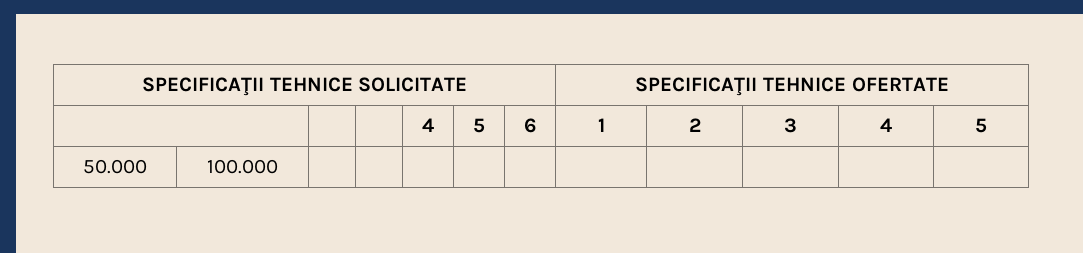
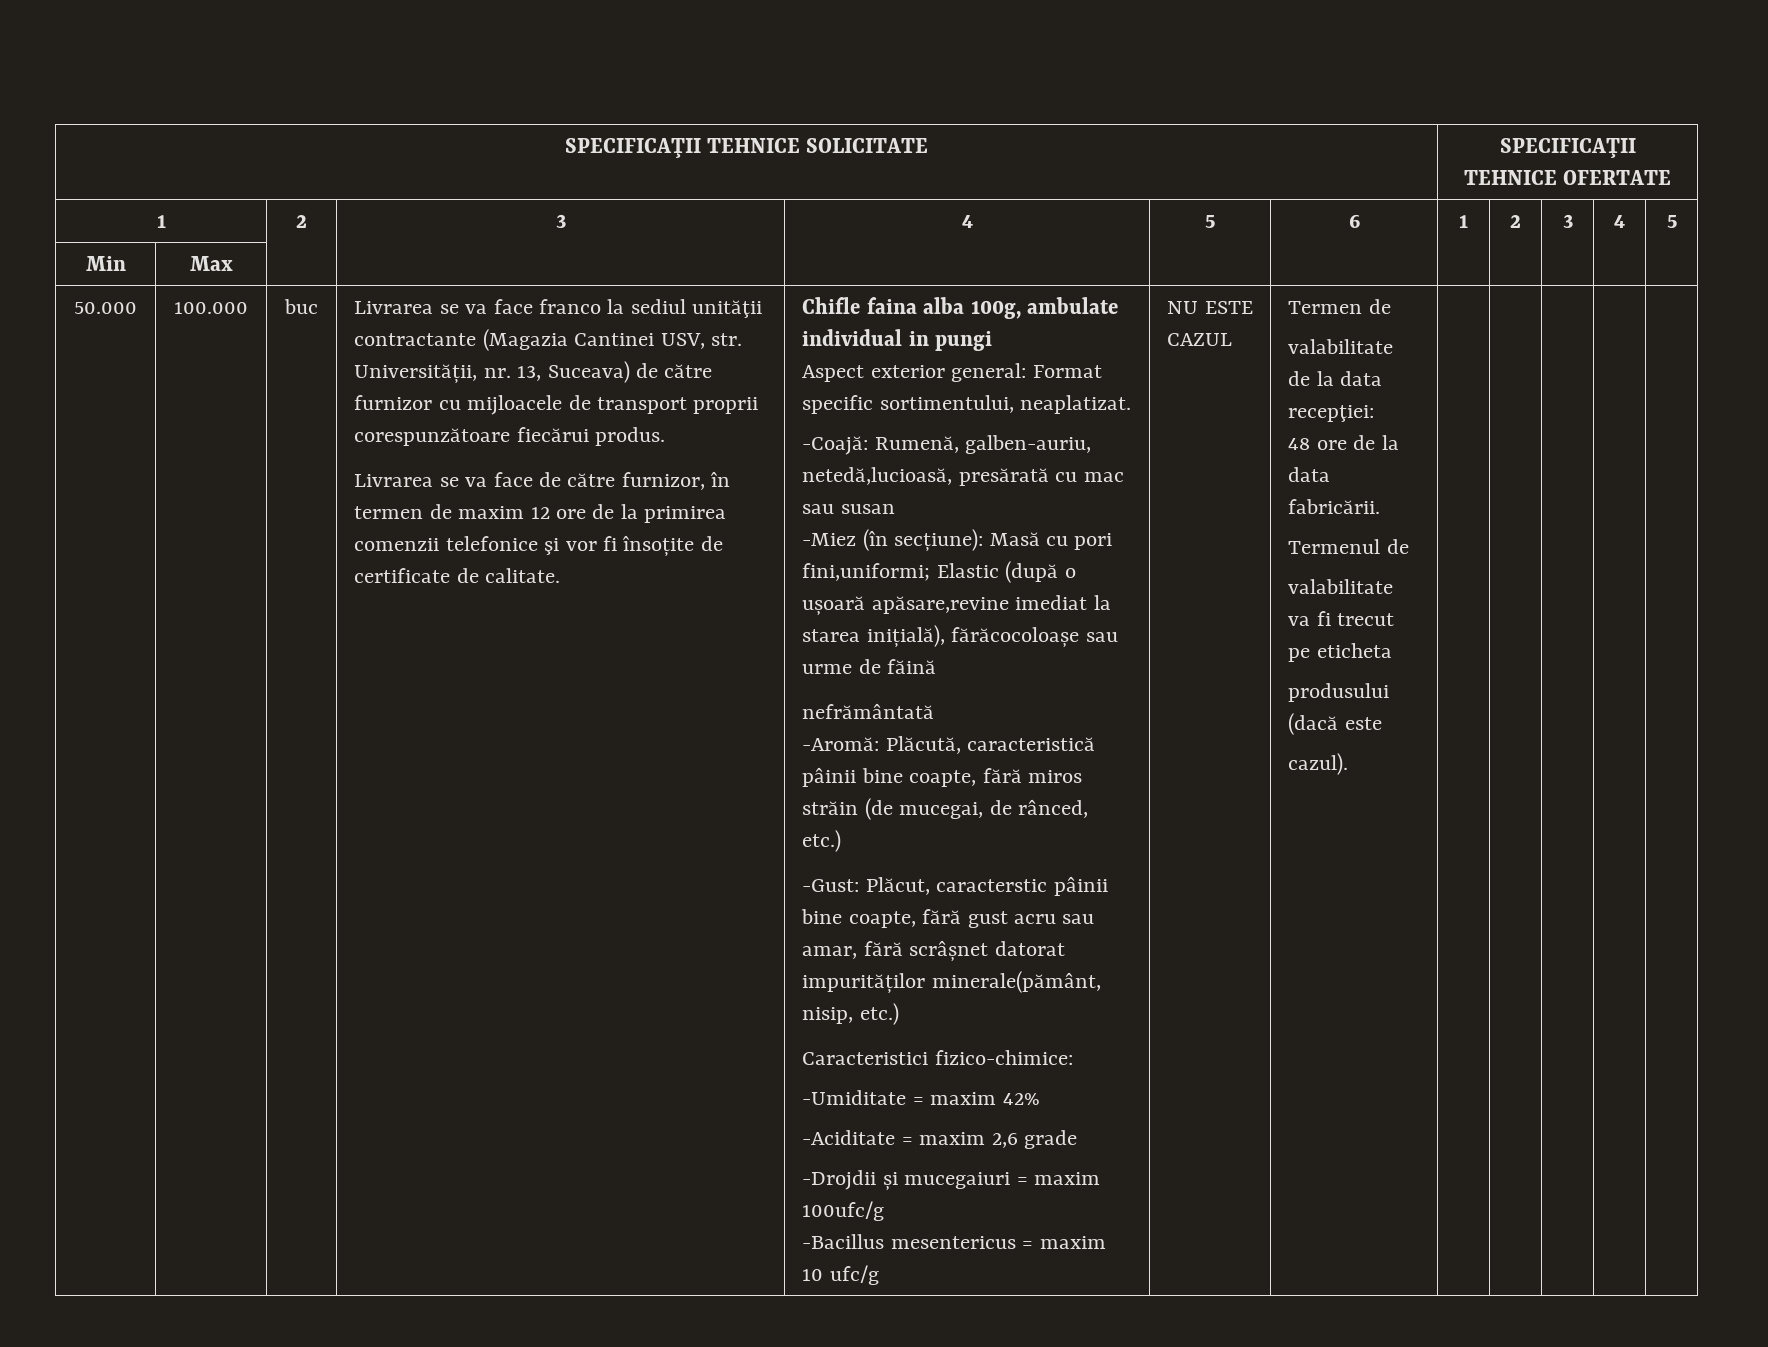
(949, 84) | | -> [156,215,166,228] [296,215,307,228] [555,214,566,228] 1 | 2 | 3
[83,159,147,174] [207,159,278,174] 50.000 | 100.000 | | | | | -> [85,256,126,271] [189,256,233,271] [74,302,137,314] [174,302,248,314] [284,299,318,314] [354,299,763,318] [354,329,742,351] [354,361,713,384] [354,395,759,415] [354,427,666,446] [354,471,731,490] [354,504,727,523] [354,535,723,557] [354,568,561,583] [802,297,1118,319] [802,329,993,351] [802,363,1102,382] [802,395,1132,414] [802,435,1092,455] [802,467,1124,486] [802,504,895,514] [802,529,1113,552] [802,561,1076,583] [802,595,1111,616] [802,625,1118,648] [802,659,937,674] [802,703,935,719] [802,736,1096,754] [802,767,1082,787] [802,798,1088,820] [802,830,842,852] [802,876,1108,896] [801,909,1095,928] [802,940,1065,962] [802,971,1101,994] [802,1003,899,1025] [802,1050,1073,1065] [802,1090,1040,1105] [802,1130,1077,1149] [802,1170,1100,1191] [802,1201,885,1221] [802,1234,1106,1249] [802,1265,879,1285] [1167,301,1253,314] [1167,333,1233,346] [1288,299,1391,314] [1288,339,1394,354] [1288,371,1383,386] [1288,405,1375,422] [1288,435,1399,450] [1288,467,1331,482] [1288,499,1381,514] [1288,539,1409,554] [1288,579,1394,594] [1288,611,1395,626] [1288,643,1392,662] [1288,683,1390,702] [1288,713,1382,735] [1288,753,1349,775] Min | Max | | | | | | | | | | // 50.000 | 100.000 | buc | Livrarea se va face franco la sediul unităţii contractante (Magazia Cantinei USV, str. Universității, nr. 13, Suceava) de către furnizor cu mijloacele de transport proprii corespunzătoare fiecărui produs. // Livrarea se va face de către furnizor, în termen de maxim 12 ore de la primirea comenzii telefonice şi vor fi însoțite de certificate de calitate. | Chifle faina alba 100g, ambulate individual in pungi // Aspect exterior general: Format specific sortimentului, neaplatizat. // -Coajă: Rumenă, galben-auriu, netedă,lucioasă, presărată cu mac sau susan // -Miez (în secțiune): Masă cu pori fini,uniformi; Elastic (după o ușoară apăsare,revine imediat la starea inițială), fărăcocoloașe sau urme de făină // nefrământată // -Aromă: Plăcută, caracteristică pâinii bine coapte, fără miros străin (de mucegai, de rânced, etc.) // -Gust: Plăcut, caracterstic pâinii bine coapte, fără gust acru sau amar, fără scrâșnet datorat impurităților minerale(pământ, nisip, etc.) // Caracteristici fizico-chimice: // -Umiditate = maxim 42% // -Aciditate = maxim 2,6 grade // -Drojdii și mucegaiuri = maxim 100ufc/g // -Bacillus mesentericus = maxim 10 ufc/g | NU ESTE CAZUL | Termen de // valabilitate de la data recepţiei: // 48 ore de la data fabricării. // Termenul de // valabilitate va fi trecut pe eticheta // produsului (dacă este // cazul).

